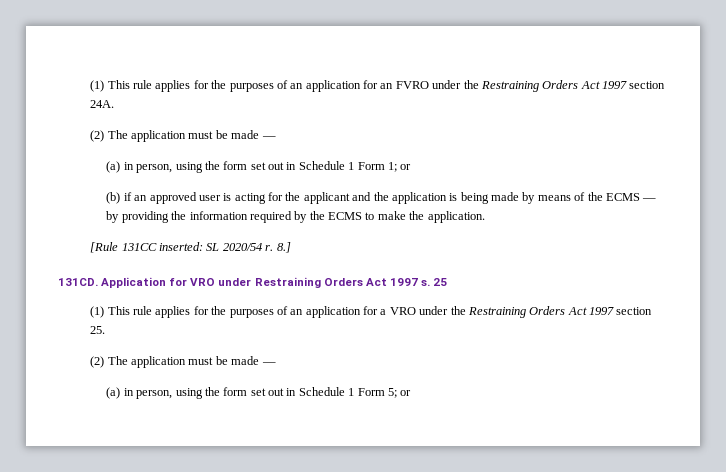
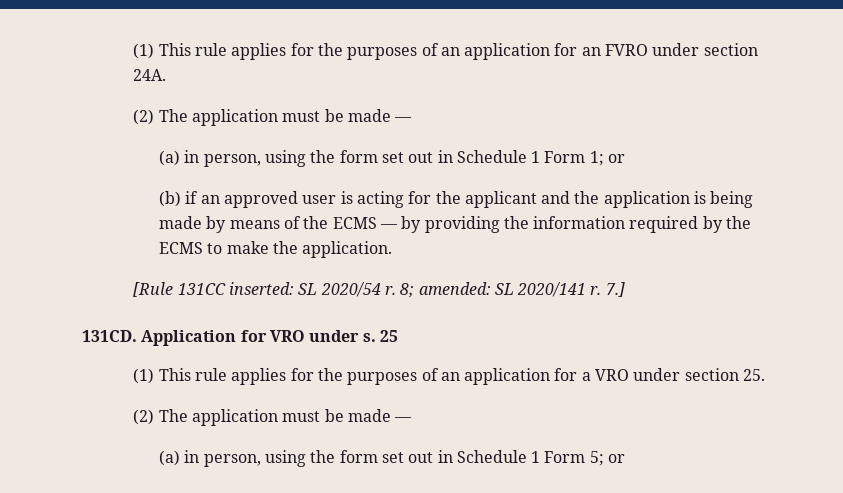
[463,80,628,92] the Restraining Orders Act 1997 -> (700, 49) none
[276,242,291,253] 8.] -> [400,282,625,298] 8; amended: SL 2020/141 r. 7.]
[254,277,418,288] Restraining Orders Act 1997 -> (360, 336) none
[450,306,615,318] the Restraining Orders Act 1997 -> (681, 374) none

